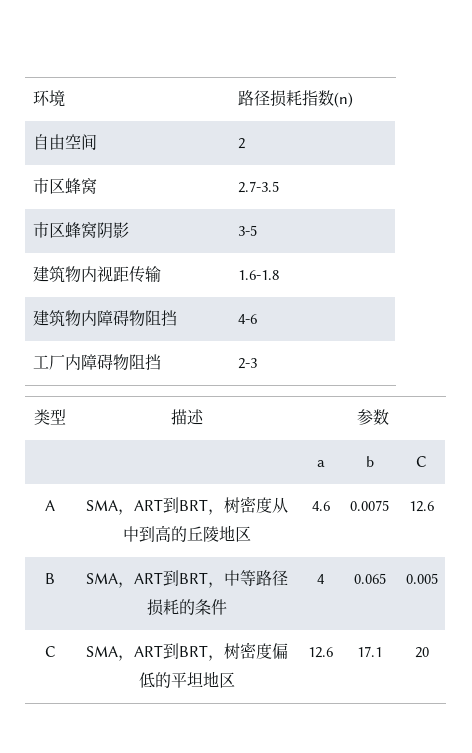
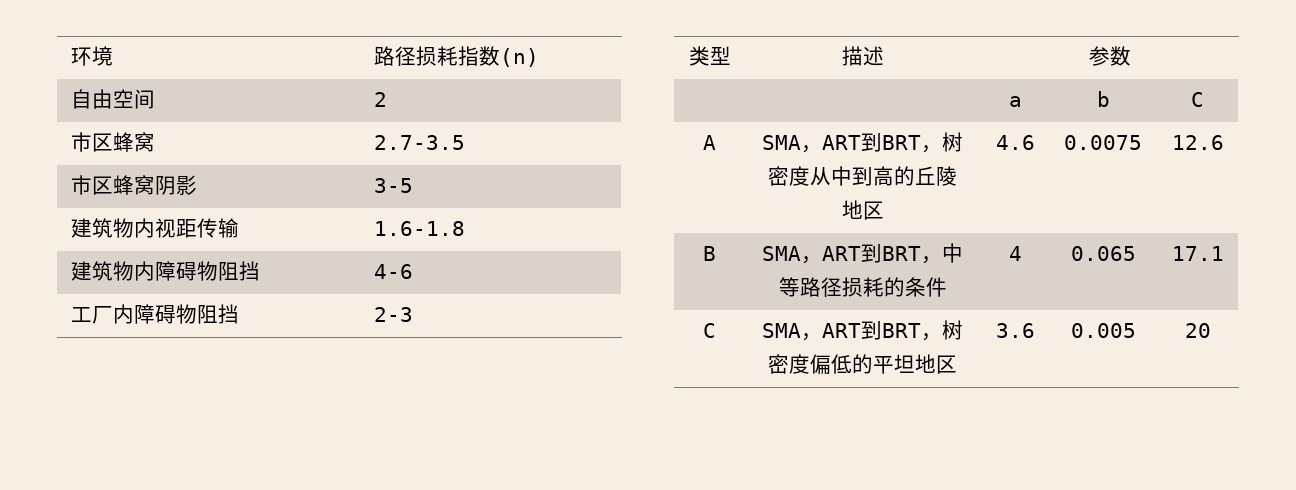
[405,573,438,584] 0.005 -> [1171,246,1224,261] 17.1
[308,647,333,658] [357,646,382,657] 12.6 | 17.1 -> [995,323,1035,338] [1070,323,1136,338] 3.6 | 0.005

